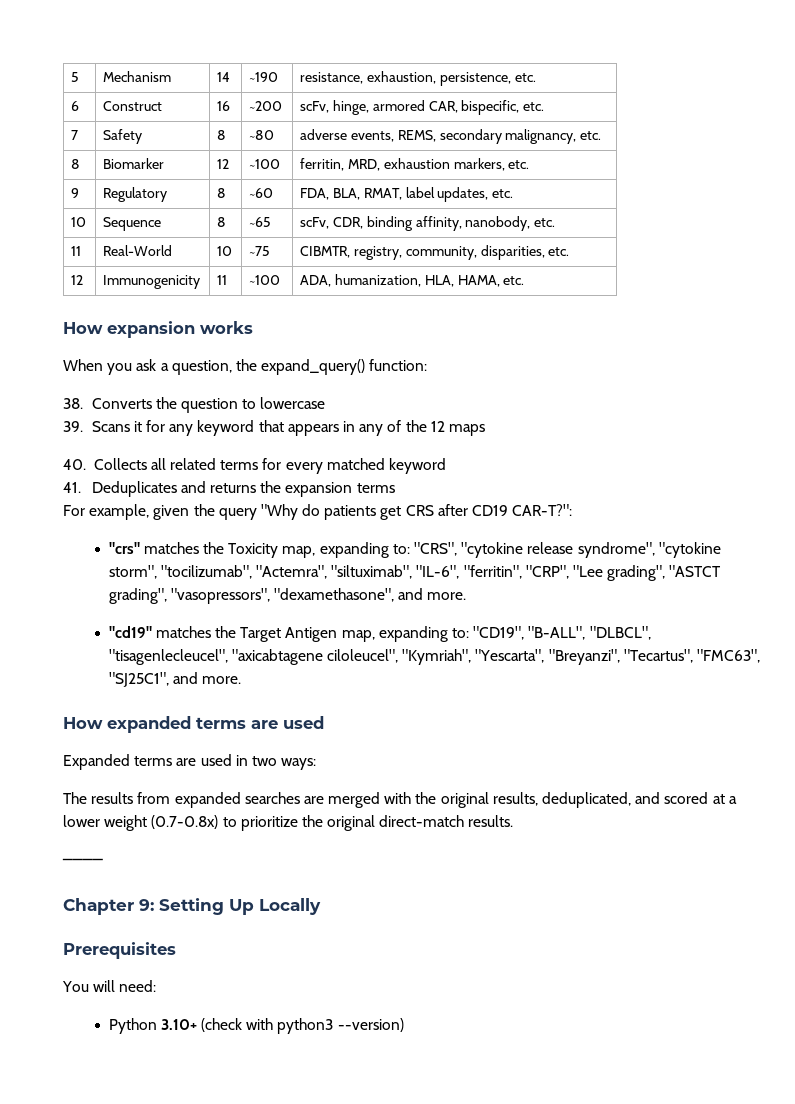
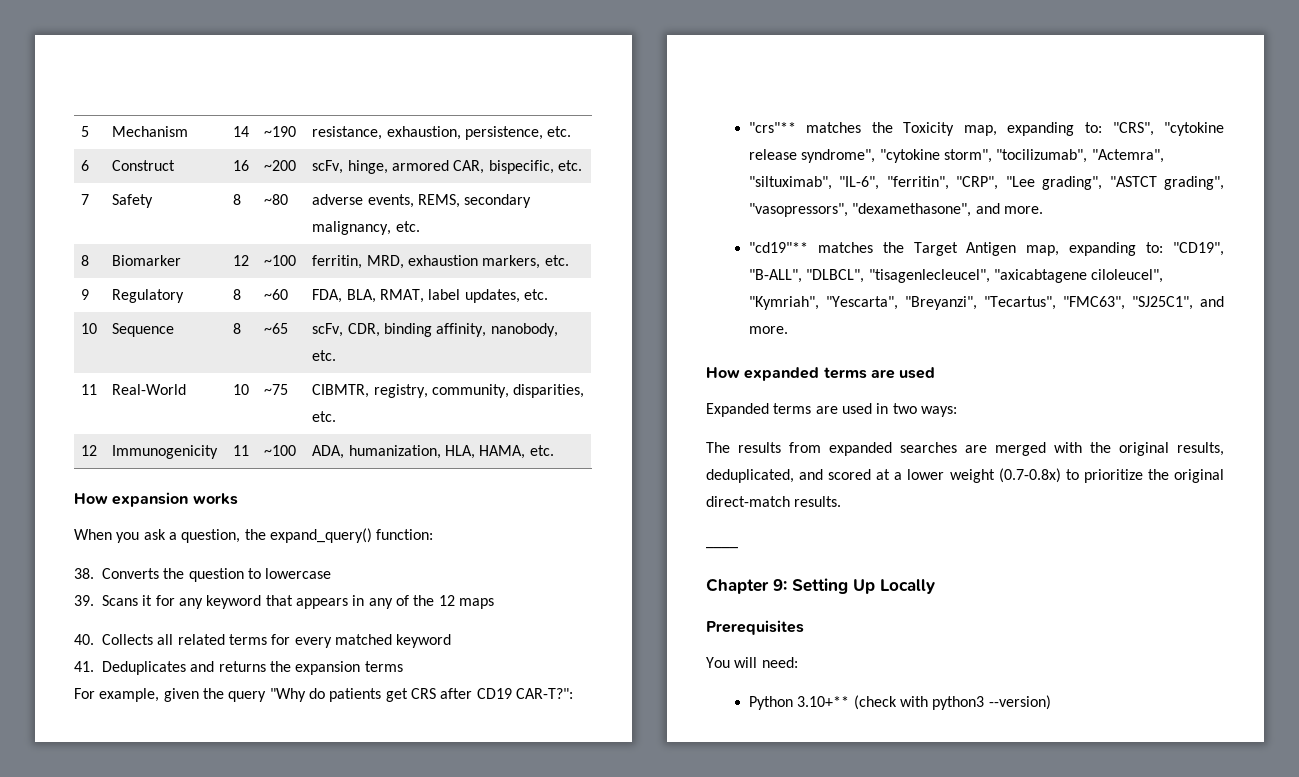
[108,542,140,554] "crs" -> [748,122,796,133] "crs"**
[108,626,152,638] "cd19" -> [748,242,808,253] "cd19"**
[62,858,103,865] ──── -> [706,546,738,549] ____
[160,1019,197,1030] 3.10+ -> [797,696,850,707] 3.10+**

